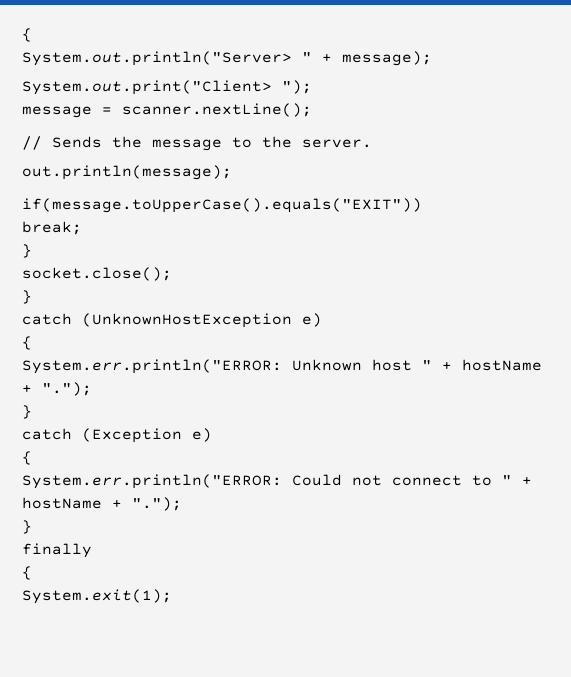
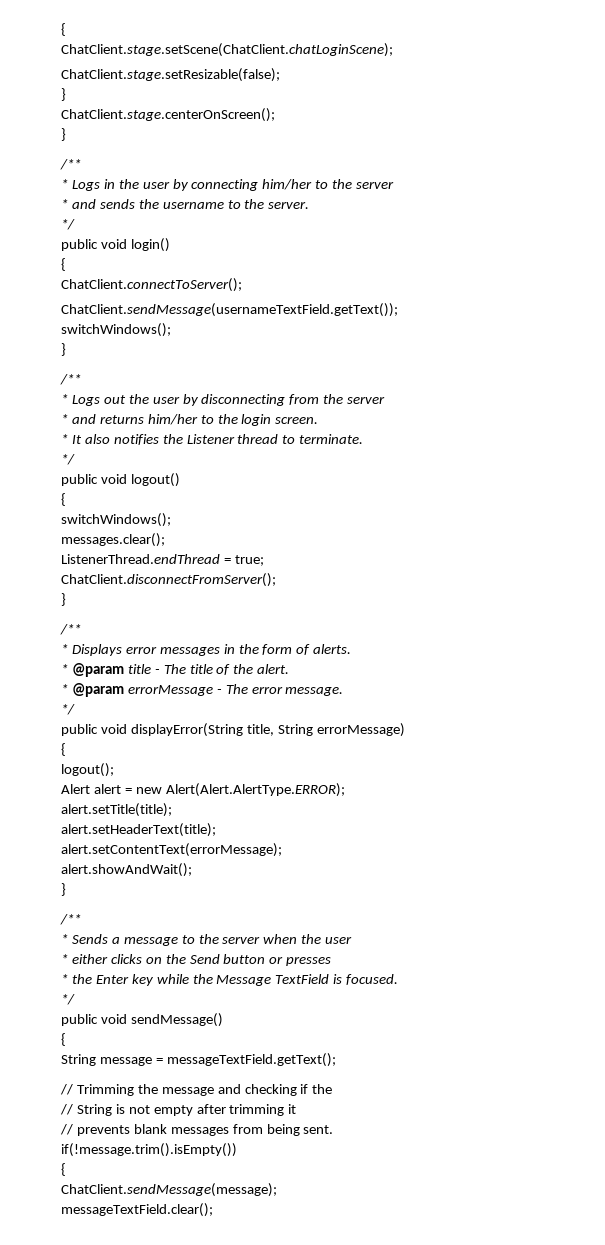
[22,28,32,42] [22,51,432,66] [22,80,312,95] [22,103,312,118] [22,136,372,151] [22,165,232,180] [22,198,422,213] [22,221,82,235] [22,244,32,258] [22,267,172,281] [22,290,32,304] [22,313,322,328] [22,336,32,350] [22,359,542,374] [22,382,92,396] [22,405,32,419] [22,428,212,443] [22,451,32,465] [22,474,532,489] [22,497,182,511] [22,520,32,534] [22,543,92,558] [22,566,32,580] [22,589,172,604] { // System.out.println("Server> " + message); // System.out.print("Client> "); // message = scanner.nextLine(); // // Sends the message to the server. // out.println(message); // if(message.toUpperCase().equals("EXIT")) // break; // } // socket.close(); // } // catch (UnknownHostException e) // { // System.err.println("ERROR: Unknown host " + hostName + "."); // } // catch (Exception e) // { // System.err.println("ERROR: Could not connect to " + hostName + "."); // } // finally // { // System.exit(1); -> [61,23,66,36] [61,43,393,57] [61,68,280,82] [61,88,66,101] [61,108,275,122] [61,128,66,141] [60,159,81,170] [61,179,395,191] [61,199,310,209] [61,219,75,230] [61,238,170,252] [61,258,66,271] [61,278,242,292] [61,303,398,317] [61,323,171,337] [61,343,66,356] [60,374,81,385] [61,394,386,406] [61,414,319,426] [61,434,364,445] [61,454,75,465] [61,473,180,487] [61,493,66,506] [61,513,171,527] [61,533,165,547] [61,554,264,566] [61,573,276,587] [61,593,66,606] [60,624,81,635] [61,644,352,656] [61,663,290,677] [61,683,344,697] [61,704,75,715] [61,723,405,737] [61,743,66,756] [61,763,114,777] [61,783,345,797] [61,803,172,817] [61,823,216,837] [61,843,282,857] [61,863,192,877] [61,883,66,896] [60,914,81,925] [61,934,353,946] [61,954,332,966] [61,974,399,986] [61,994,75,1005] [61,1013,223,1027] [61,1033,66,1046] [61,1053,336,1067] [60,1084,333,1096] [60,1104,297,1116] [60,1124,334,1136] [61,1143,237,1157] [61,1163,66,1176] [61,1183,277,1197] [61,1203,213,1217] { // ChatClient.stage.setScene(ChatClient.chatLoginScene); // ChatClient.stage.setResizable(false); // } // ChatClient.stage.centerOnScreen(); // } // /** // * Logs in the user by connecting him/her to the server // * and sends the username to the server. // */ // public void login() // { // ChatClient.connectToServer(); // ChatClient.sendMessage(usernameTextField.getText()); // switchWindows(); // } // /** // * Logs out the user by disconnecting from the server // * and returns him/her to the login screen. // * It also notifies the Listener thread to terminate. // */ // public void logout() // { // switchWindows(); // messages.clear(); // ListenerThread.endThread = true; // ChatClient.disconnectFromServer(); // } // /** // * Displays error messages in the form of alerts. // * @param title - The title of the alert. // * @param errorMessage - The error message. // */ // public void displayError(String title, String errorMessage) // { // logout(); // Alert alert = new Alert(Alert.AlertType.ERROR); // alert.setTitle(title); // alert.setHeaderText(title); // alert.setContentText(errorMessage); // alert.showAndWait(); // } // /** // * Sends a message to the server when the user // * either clicks on the Send button or presses // * the Enter key while the Message TextField is focused. // */ // public void sendMessage() // { // String message = messageTextField.getText(); // // Trimming the message and checking if the // // String is not empty after trimming it // // prevents blank messages from being sent. // if(!message.trim().isEmpty()) // { // ChatClient.sendMessage(message); // messageTextField.clear();

